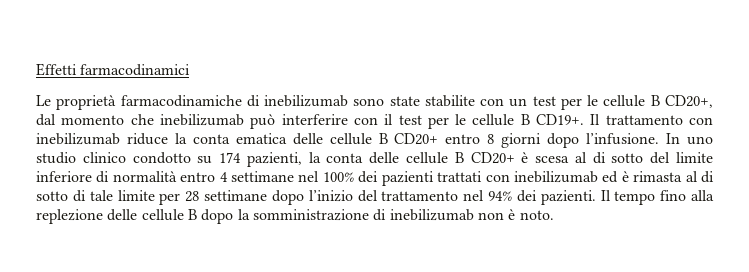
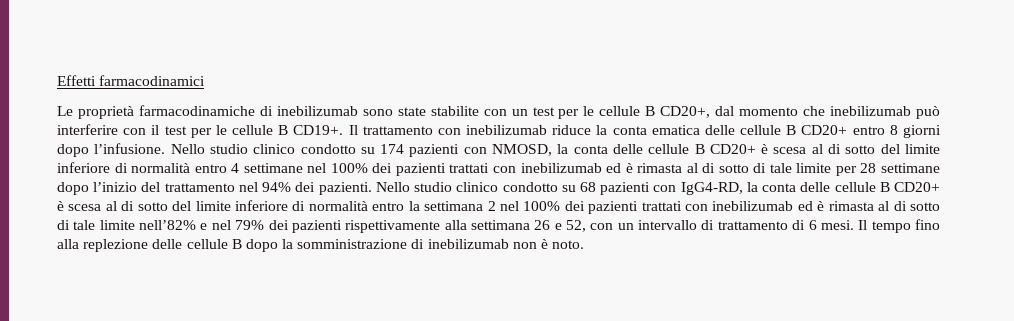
[666,133,714,145] In uno -> [170,144,205,154] Nello
[246,152,302,167] pazienti, -> [409,144,553,157] pazienti con NMOSD,
(596, 197) none -> [375,182,941,195] [57,200,940,214] [57,220,854,233] Nello studio clinico condotto su 68 pazienti con IgG4-RD, la conta delle cellule B CD20+ è scesa al di sotto del limite inferiore di normalità entro la settimana 2 nel 100% dei pazienti trattati con inebilizumab ed è rimasta al di sotto di tale limite nell’82% e nel 79% dei pazienti rispettivamente alla settimana 26 e 52, con un intervallo di trattamento di 6 mesi.

